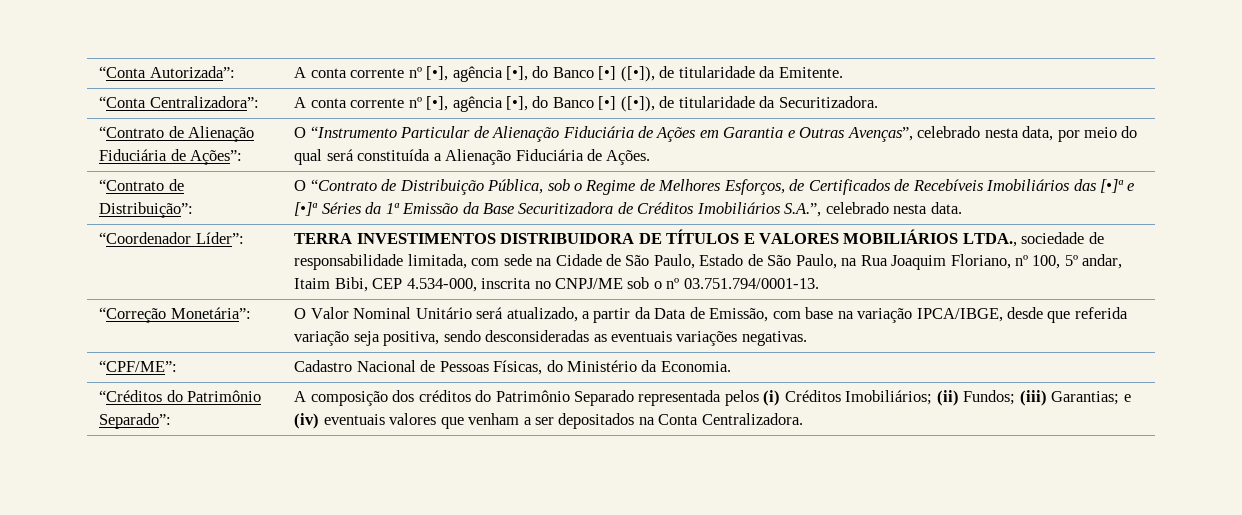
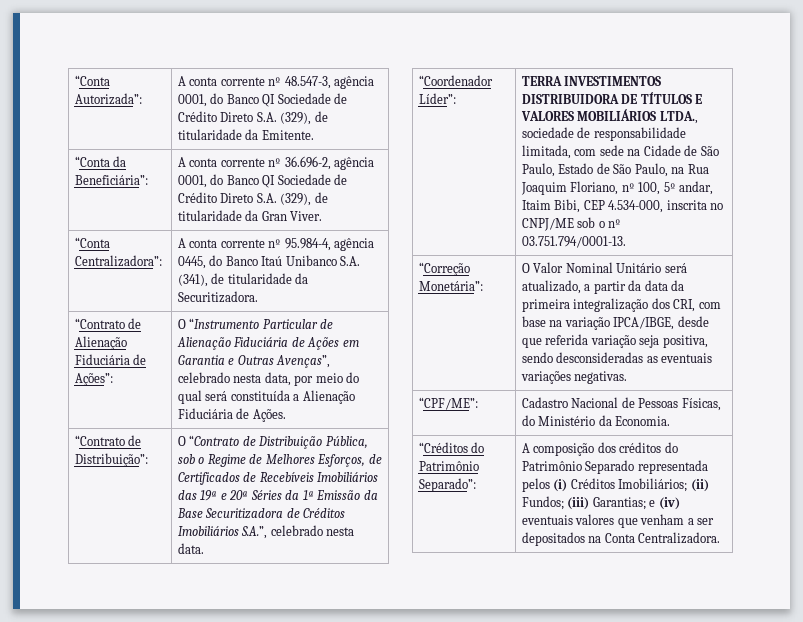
[426,66,843,82] [•], agência [•], do Banco [•] ([•]), de titularidade da Emitente. -> [284,76,375,89] [177,93,348,107] [177,111,328,125] [177,129,314,140] [74,156,127,167] [74,175,148,185] [177,156,375,170] [177,174,348,188] [177,192,328,206] [177,210,323,221] 48.547-3, agência 0001, do Banco QI Sociedade de Crédito Direto S.A. (329), de titularidade da Emitente. // “Conta da Beneficiária”: | A conta corrente nº 36.696-2, agência 0001, do Banco QI Sociedade de Crédito Direto S.A. (329), de titularidade da Gran Viver.
[426,96,655,112] [•], agência [•], do Banco [•] ([•]), -> [284,238,375,251] [177,255,361,269] [177,274,208,287] 95.984-4, agência 0445, do Banco Itaú Unibanco S.A. (341),
[1100,179,1135,193] [294,202,319,216] [•]ª e [•]ª -> [200,490,249,501] 19ª e 20ª
[654,307,769,322] Data de Emissão, -> [644,280,685,291] [521,298,696,312] data da primeira integralização dos CRI,

